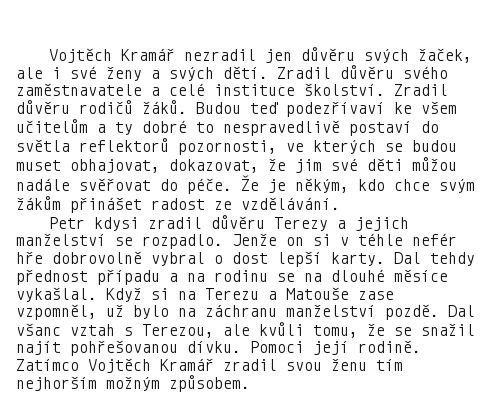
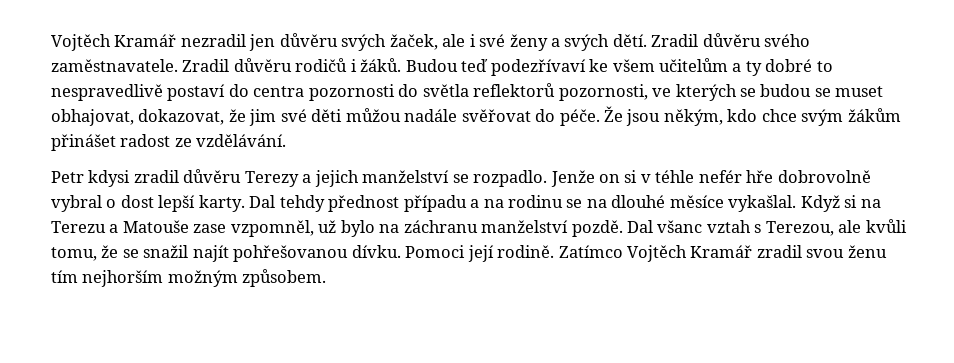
[16,83,385,96] zaměstnavatele a celé instituce školství. -> [51,59,178,72] zaměstnavatele.
(133, 107) none -> [350,59,357,72] i
(439, 127) none -> [253,84,419,101] centra pozornosti do
(457, 146) none -> [814,88,831,97] se
[268,179,286,193] je -> [626,109,661,126] jsou

